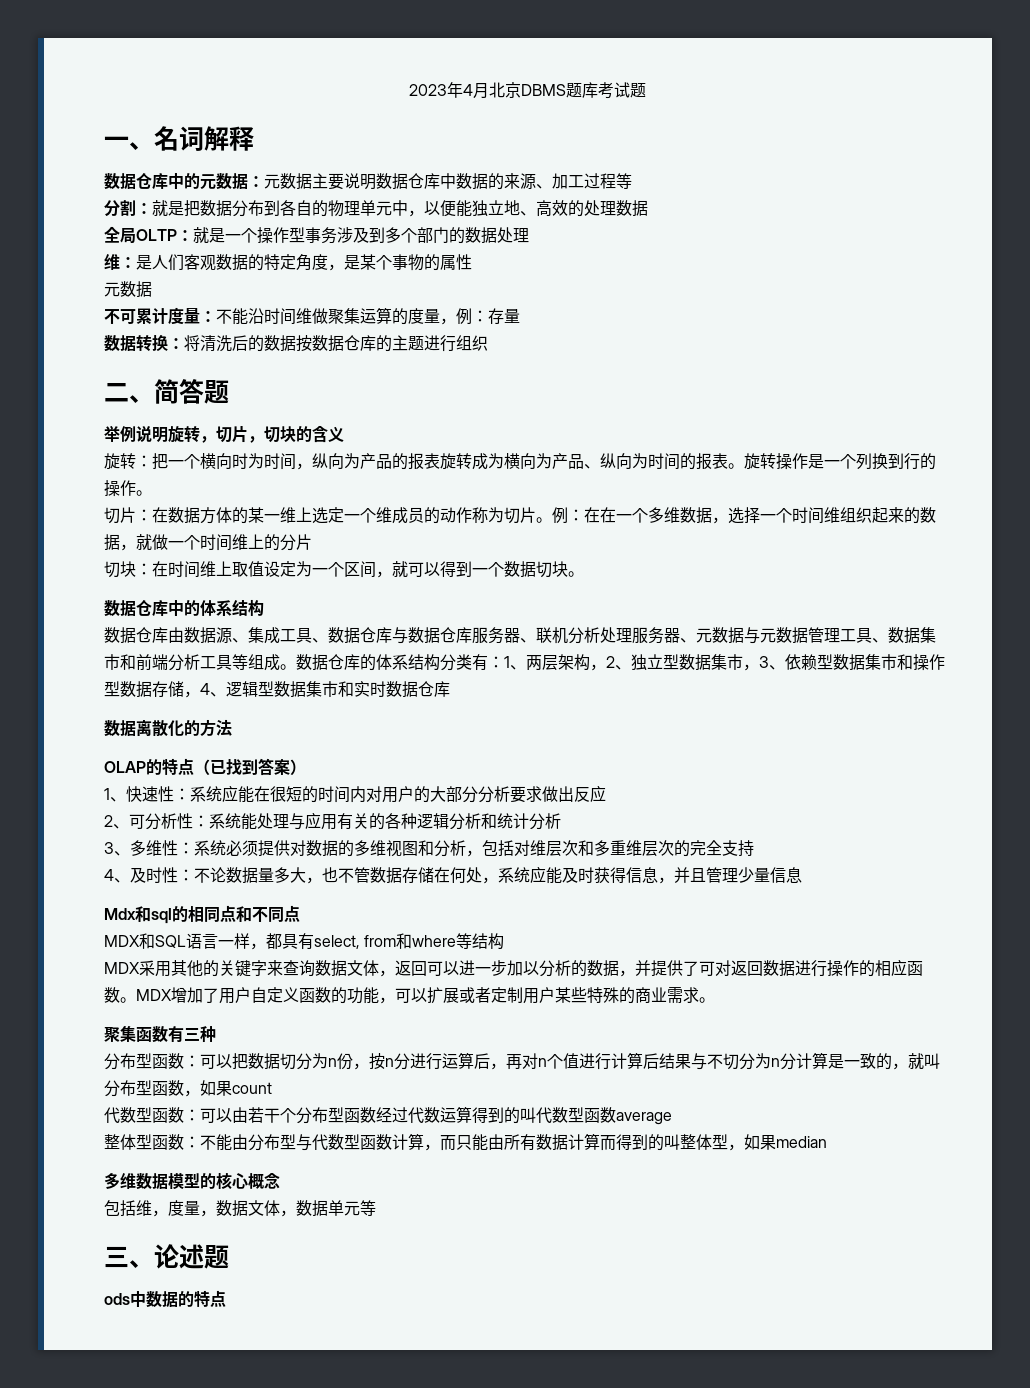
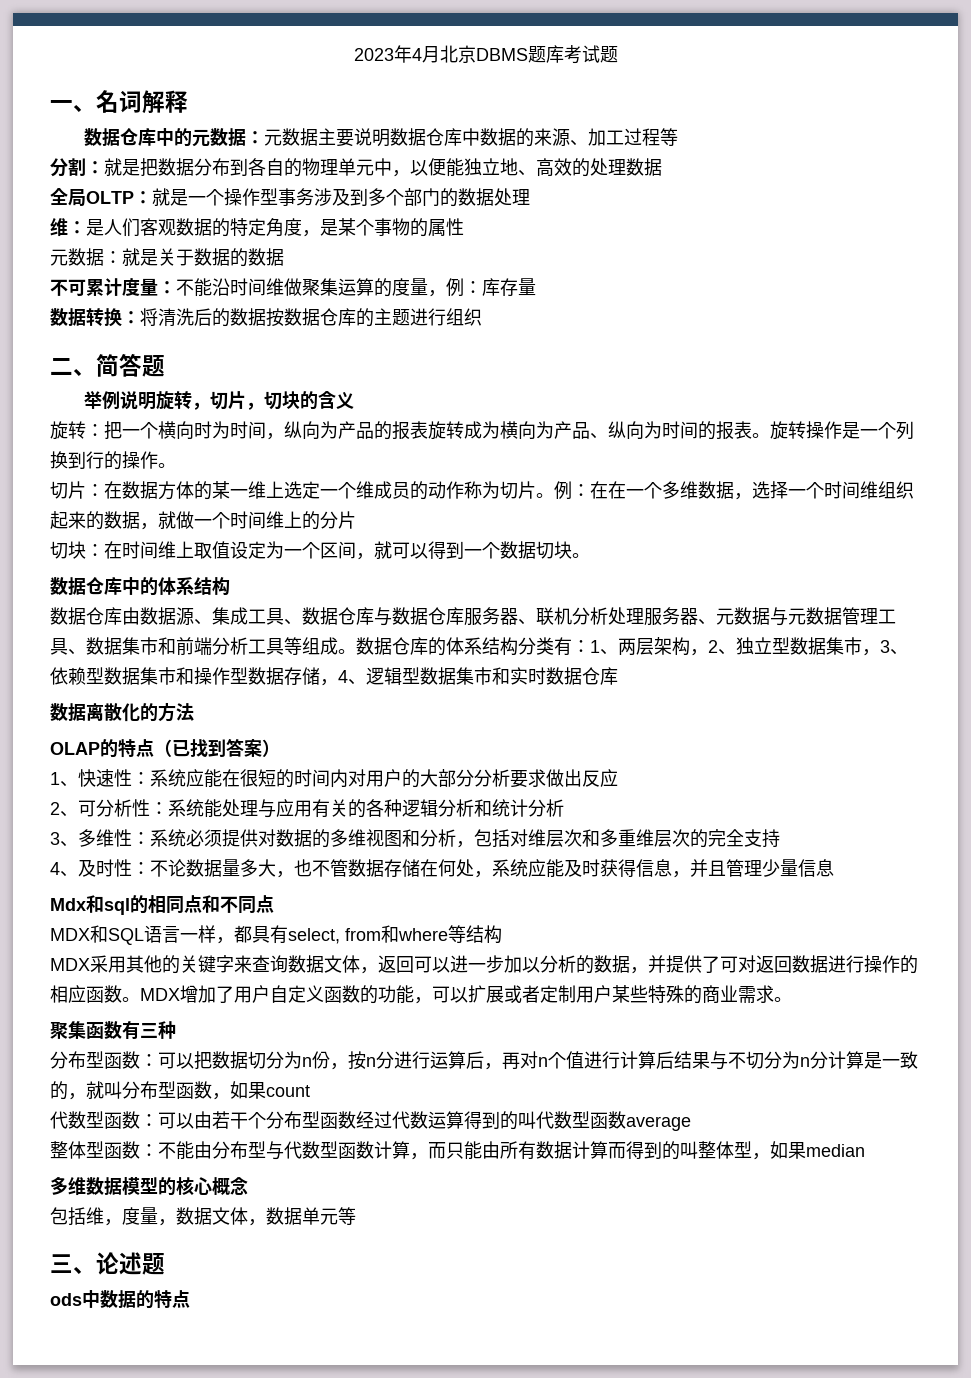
(152, 289) none -> [104,248,284,267] ：就是关于数据的数据
(488, 316) none -> [482,278,500,296] 库

